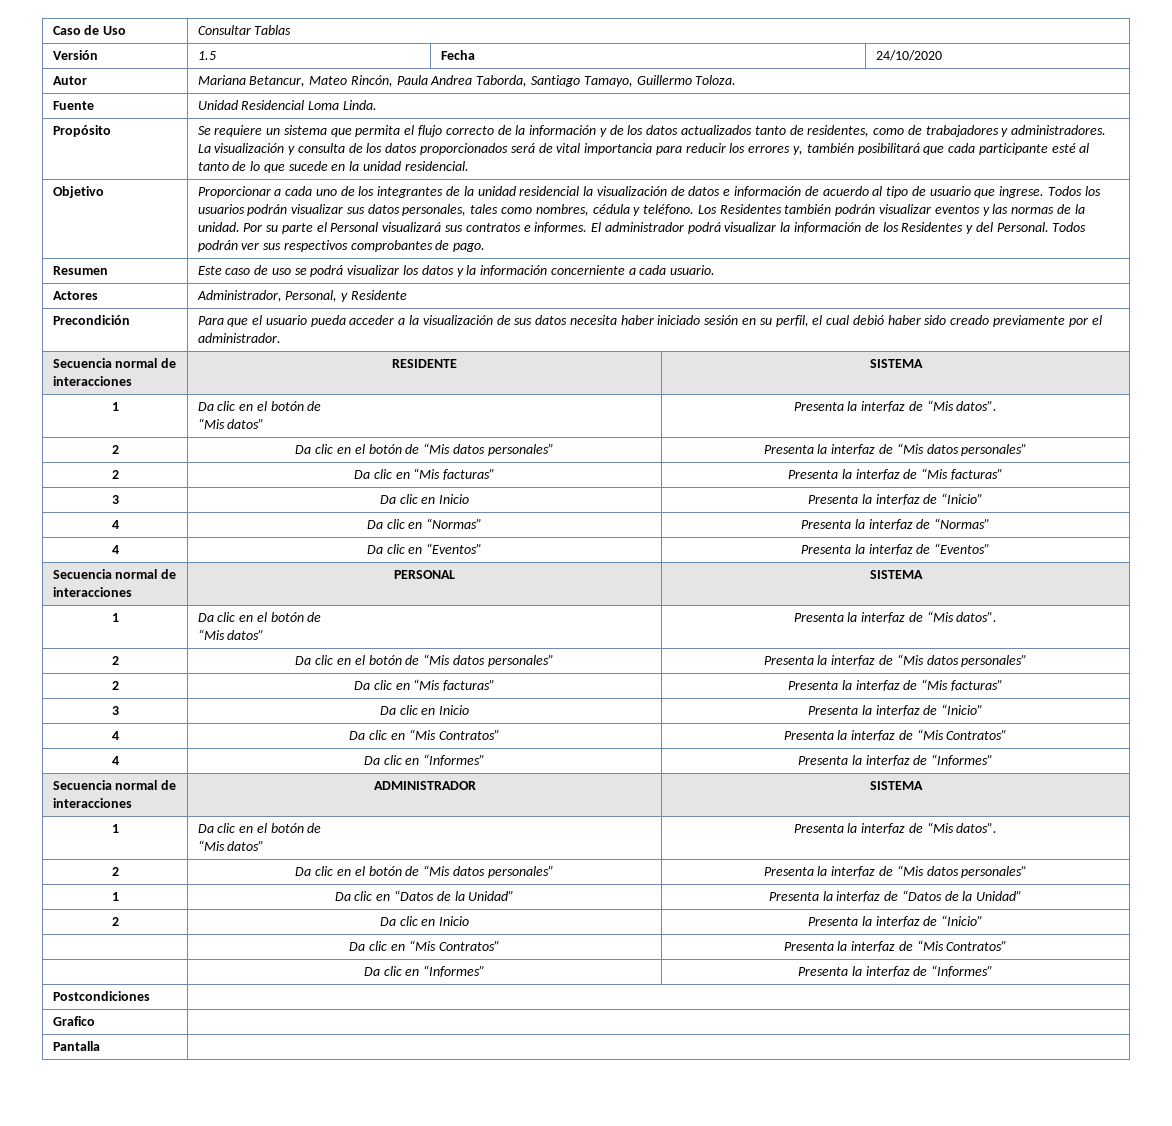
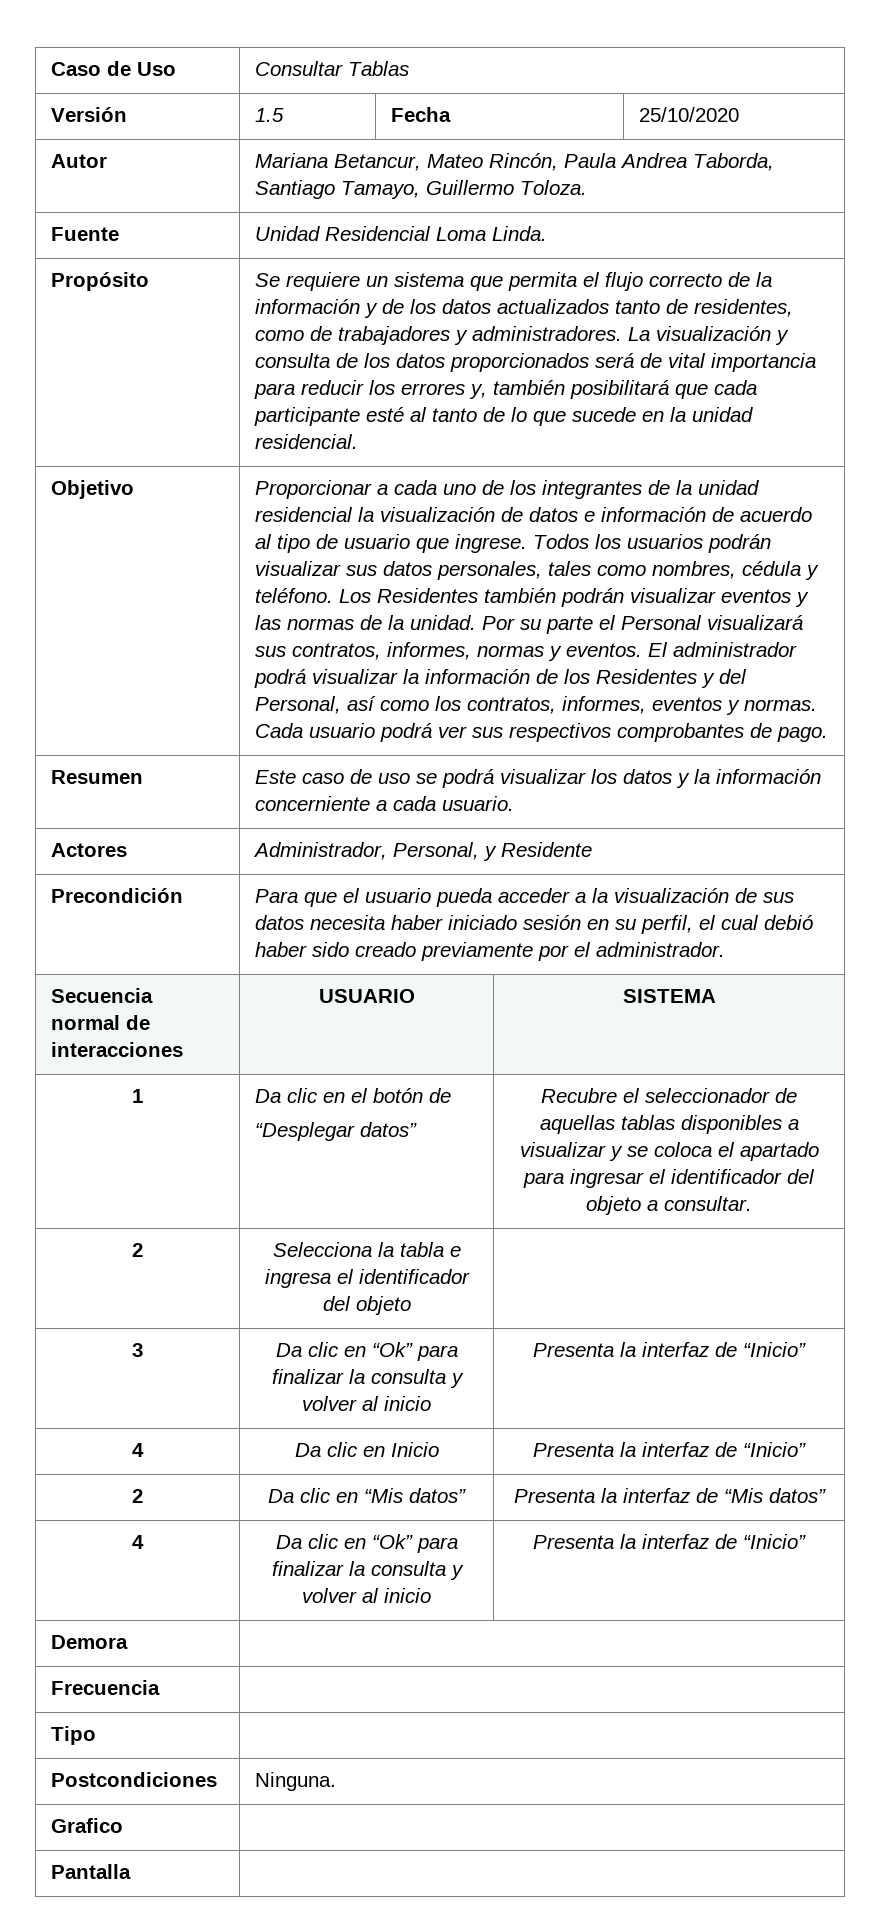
[875,50,942,61] 24/10/2020 -> [638,107,739,122] 25/10/2020
[465,222,588,233] contratos e informes. -> [291,642,642,661] contratos, informes, normas y eventos.
[996,222,1087,232] [197,240,238,252] Personal. Todos podrán -> [254,696,817,715] [254,723,432,742] Personal, así como los contratos, informes, eventos y normas. Cada usuario podrá
[392,359,457,368] [869,359,923,368] [111,402,119,411] [197,401,322,411] [197,418,265,429] [793,400,998,412] [111,445,119,454] [295,443,554,456] [763,443,1028,456] [111,470,119,479] [353,468,496,480] [788,468,1003,480] [111,495,119,504] [379,494,470,504] [807,493,984,505] [111,520,119,529] [366,518,483,529] [800,518,991,530] [111,545,119,554] [366,543,483,554] [800,543,991,555] [52,569,177,579] [52,587,132,597] [394,570,455,579] [869,570,923,579] [111,613,119,622] [197,612,322,622] [197,629,265,640] [793,611,998,623] [111,656,119,665] [295,654,554,667] [763,654,1028,667] [111,681,119,690] [353,679,496,691] [788,679,1003,691] [111,706,119,715] [379,705,470,715] [807,704,984,716] [111,731,119,740] [349,729,500,740] [783,729,1008,741] [111,756,119,765] [363,754,486,766] [797,754,994,766] [52,780,177,790] [52,798,132,808] [373,781,476,790] [869,781,923,790] [111,824,119,833] [197,823,322,833] [197,840,265,851] [793,822,998,834] [111,867,119,876] [295,865,554,878] [763,865,1028,878] [111,892,119,901] [334,890,515,901] [768,890,1023,902] [111,917,119,926] [379,916,470,926] [807,915,984,927] [349,940,500,951] [783,940,1008,952] [363,965,486,977] [797,965,994,977] RESIDENTE | SISTEMA // 1 | Da clic en el botón de // “Mis datos” | Presenta la interfaz de “Mis datos”. // 2 | Da clic en el botón de “Mis datos personales” | Presenta la interfaz de “Mis datos personales” // 2 | Da clic en “Mis facturas” | Presenta la interfaz de “Mis facturas” // 3 | Da clic en Inicio | Presenta la interfaz de “Inicio” // 4 | Da clic en “Normas” | Presenta la interfaz de “Normas” // 4 | Da clic en “Eventos” | Presenta la interfaz de “Eventos” // Secuencia normal de interacciones | PERSONAL | SISTEMA // 1 | Da clic en el botón de // “Mis datos” | Presenta la interfaz de “Mis datos”. // 2 | Da clic en el botón de “Mis datos personales” | Presenta la interfaz de “Mis datos personales” // 2 | Da clic en “Mis facturas” | Presenta la interfaz de “Mis facturas” // 3 | Da clic en Inicio | Presenta la interfaz de “Inicio” // 4 | Da clic en “Mis Contratos” | Presenta la interfaz de “Mis Contratos” // 4 | Da clic en “Informes” | Presenta la interfaz de “Informes” // Secuencia normal de interacciones | ADMINISTRADOR | SISTEMA // 1 | Da clic en el botón de // “Mis datos” | Presenta la interfaz de “Mis datos”. // 2 | Da clic en el botón de “Mis datos personales” | Presenta la interfaz de “Mis datos personales” // 1 | Da clic en “Datos de la Unidad” | Presenta la interfaz de “Datos de la Unidad” // 2 | Da clic en Inicio | Presenta la interfaz de “Inicio” // | Da clic en “Mis Contratos” | Presenta la interfaz de “Mis Contratos” // | Da clic en “Informes” | Presenta la interfaz de “Informes” -> [318,989,415,1003] [622,989,716,1003] [132,1089,143,1103] [254,1088,451,1103] [254,1122,417,1141] [541,1088,797,1103] [539,1115,799,1134] [519,1142,819,1161] [523,1169,815,1188] [586,1196,752,1215] [132,1243,143,1257] [272,1242,461,1257] [264,1269,470,1288] [322,1296,411,1315] [132,1343,143,1357] [275,1342,458,1361] [271,1369,464,1388] [302,1396,431,1411] [533,1342,806,1357] [132,1443,144,1457] [294,1442,439,1457] [533,1442,806,1457] [132,1489,143,1503] [268,1488,466,1503] [513,1488,826,1503] [132,1535,144,1549] [275,1534,458,1553] [271,1561,464,1580] [302,1588,431,1603] [533,1534,806,1549] [50,1635,128,1649] [50,1680,160,1695] [50,1726,96,1745] USUARIO | SISTEMA // 1 | Da clic en el botón de // “Desplegar datos” | Recubre el seleccionador de aquellas tablas disponibles a visualizar y se coloca el apartado para ingresar el identificador del objeto a consultar. // 2 | Selecciona la tabla e ingresa el identificador del objeto | // 3 | Da clic en “Ok” para finalizar la consulta y volver al inicio | Presenta la interfaz de “Inicio” // 4 | Da clic en Inicio | Presenta la interfaz de “Inicio” // 2 | Da clic en “Mis datos” | Presenta la interfaz de “Mis datos” // 4 | Da clic en “Ok” para finalizar la consulta y volver al inicio | Presenta la interfaz de “Inicio” // Demora | // Frecuencia | // Tipo |
(150, 996) none -> [254,1772,336,1791] Ninguna.

